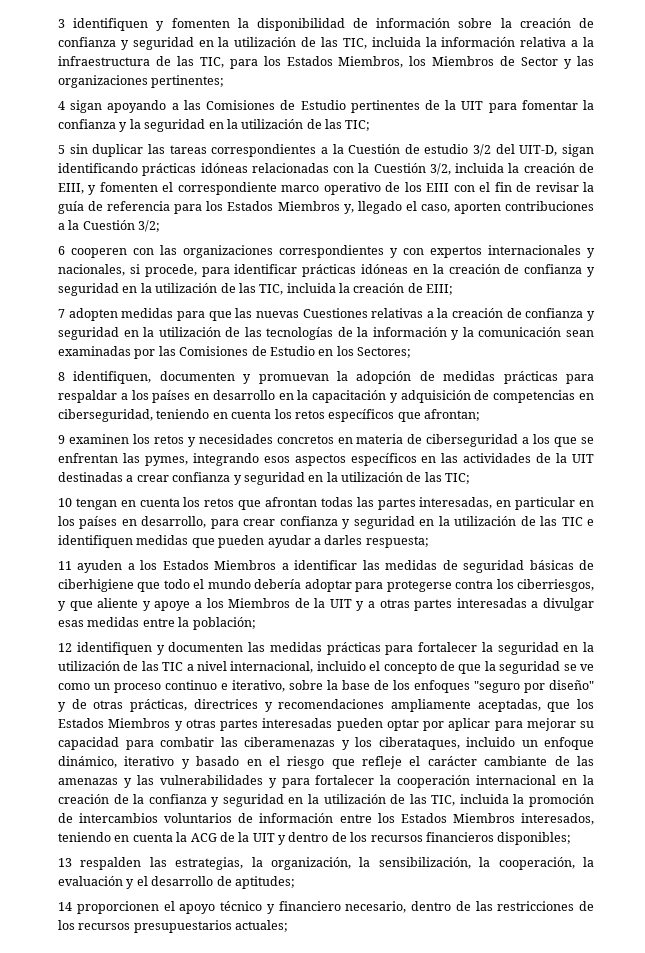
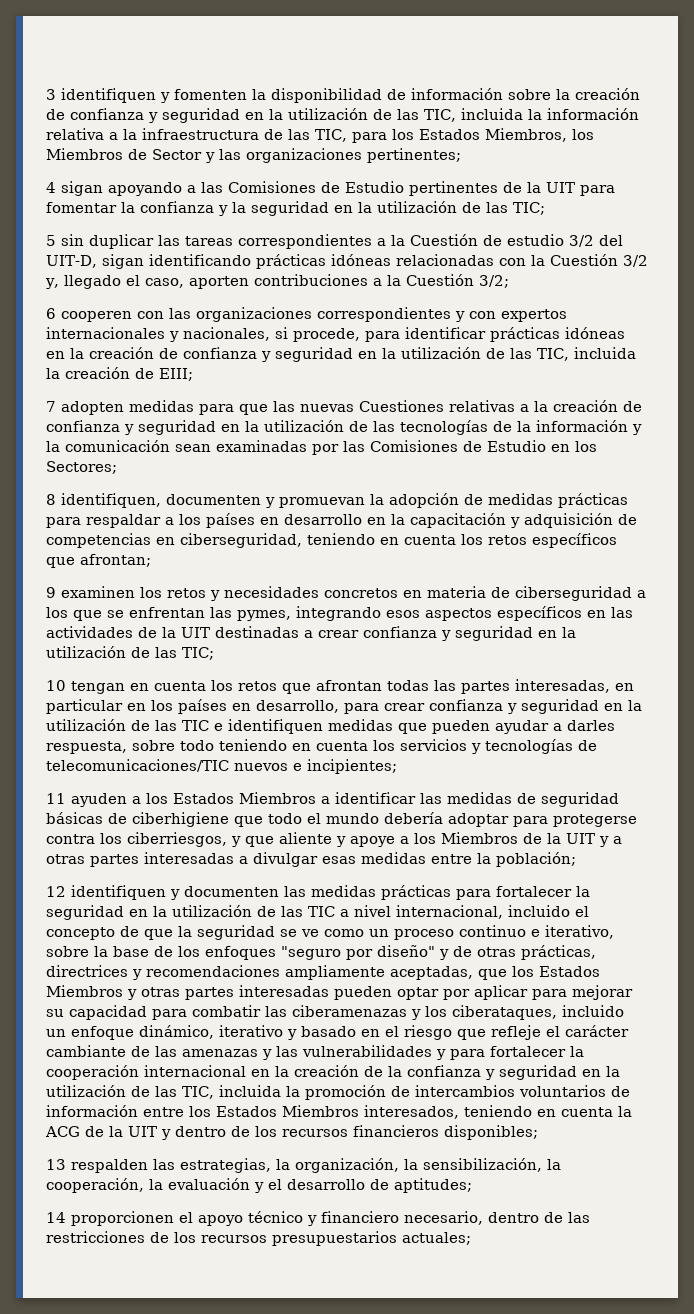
[429,163,594,175] [58,182,594,195] [58,201,340,214] 3/2, incluida la creación de EIII, y fomenten el correspondiente marco operativo de los EIII con el fin de revisar la guía de referencia para los Estados Miembros -> [622,255,648,267] 3/2
[365,536,429,548] respuesta; -> [46,739,597,754] [46,759,397,774] respuesta, sobre todo teniendo en cuenta los servicios y tecnologías de telecomunicaciones/TIC nuevos e incipientes;

